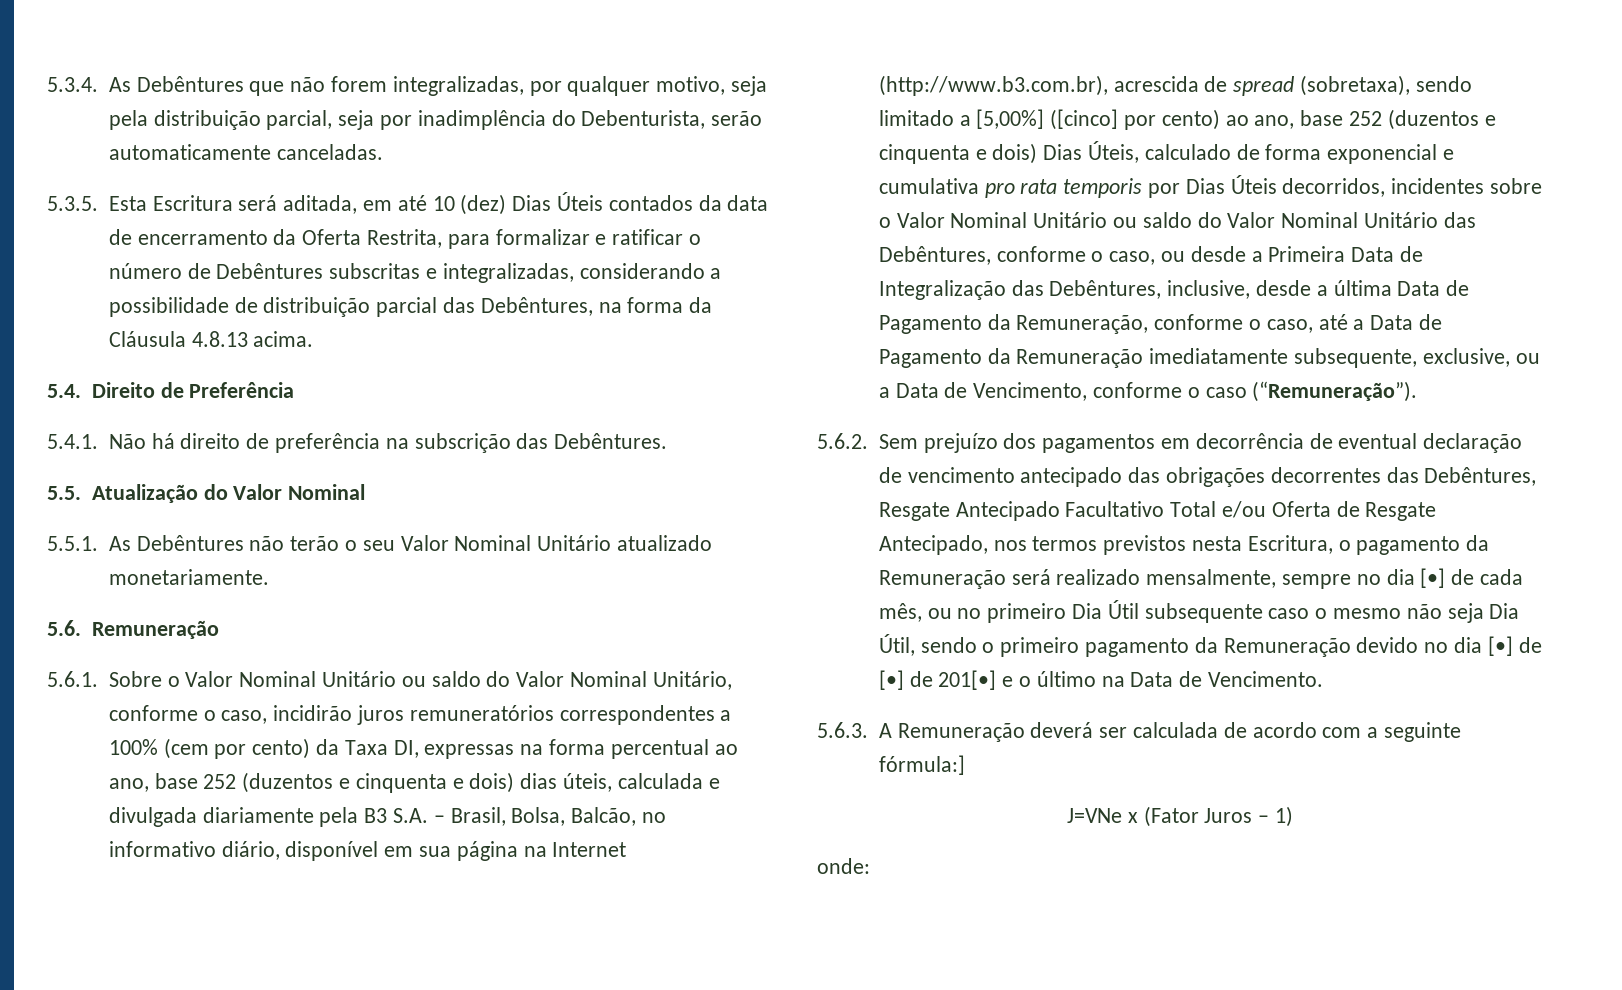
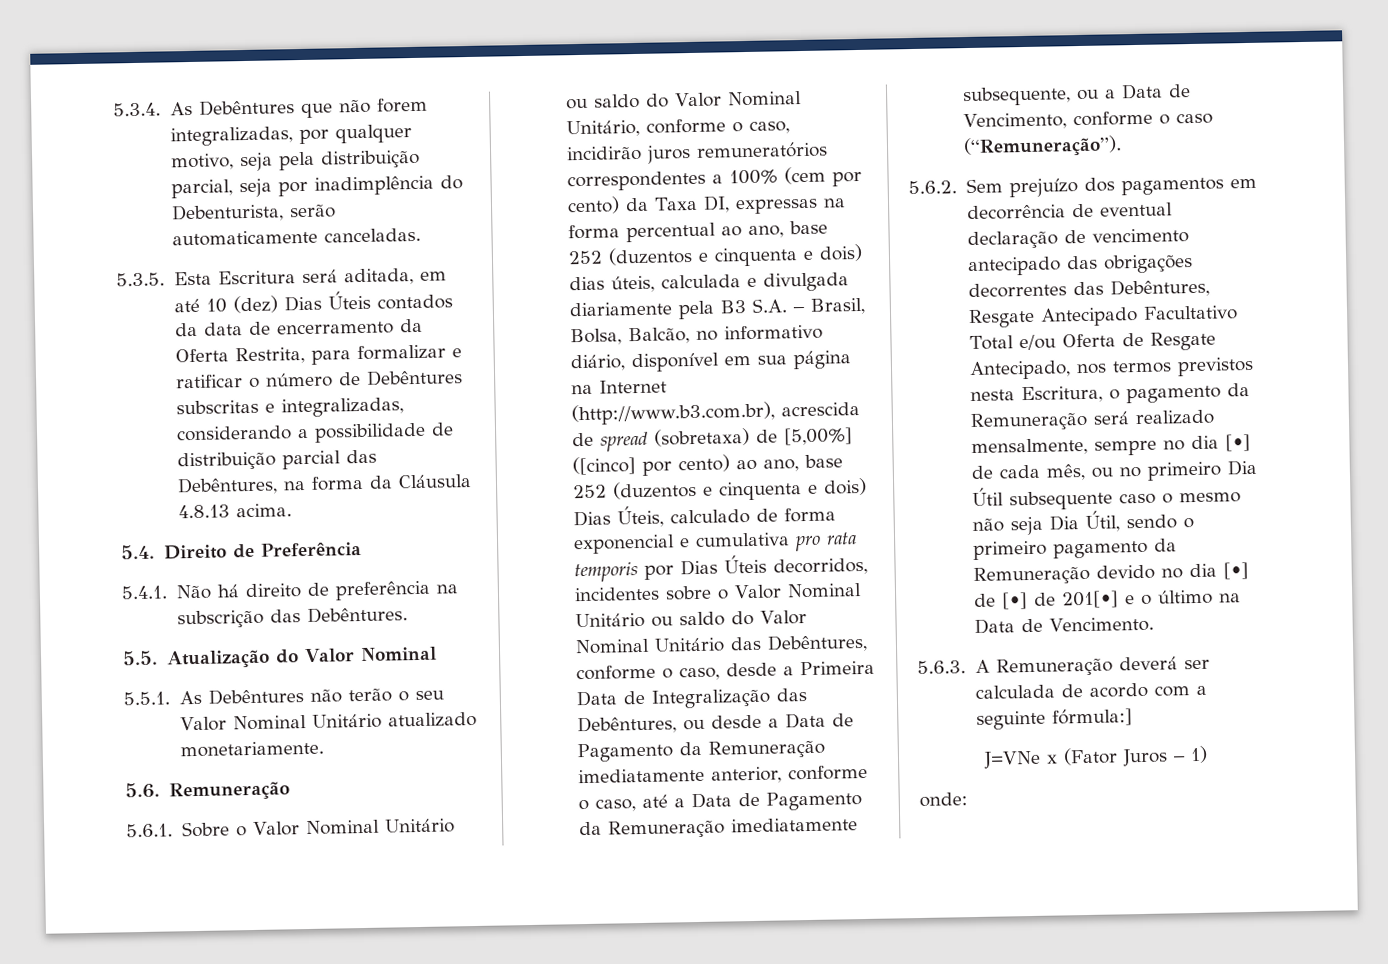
[1299,75,1472,96] [878,110,971,126] (sobretaxa), sendo limitado a -> [653,428,778,447] (sobretaxa) de
[1160,251,1185,262] ou -> (720, 673) none
[1167,280,1470,299] [878,314,1149,334] inclusive, desde a última Data de Pagamento da Remuneração, -> [682,712,854,731] [576,739,825,763] [577,766,783,784] ou desde a Data de Pagamento da Remuneração imediatamente anterior,
[1422,348,1510,367] exclusive, -> (1071, 96) none

